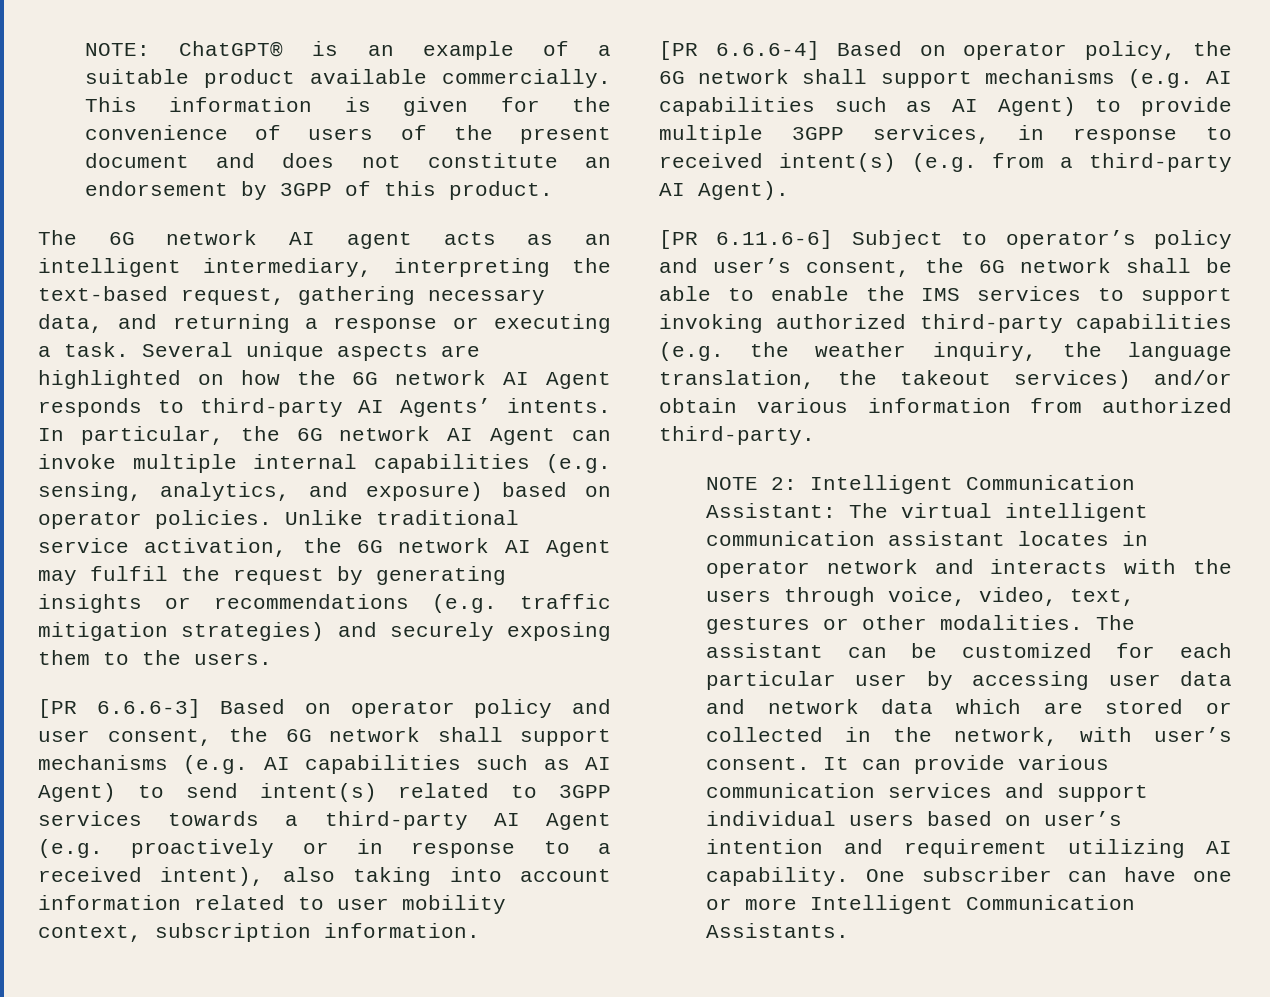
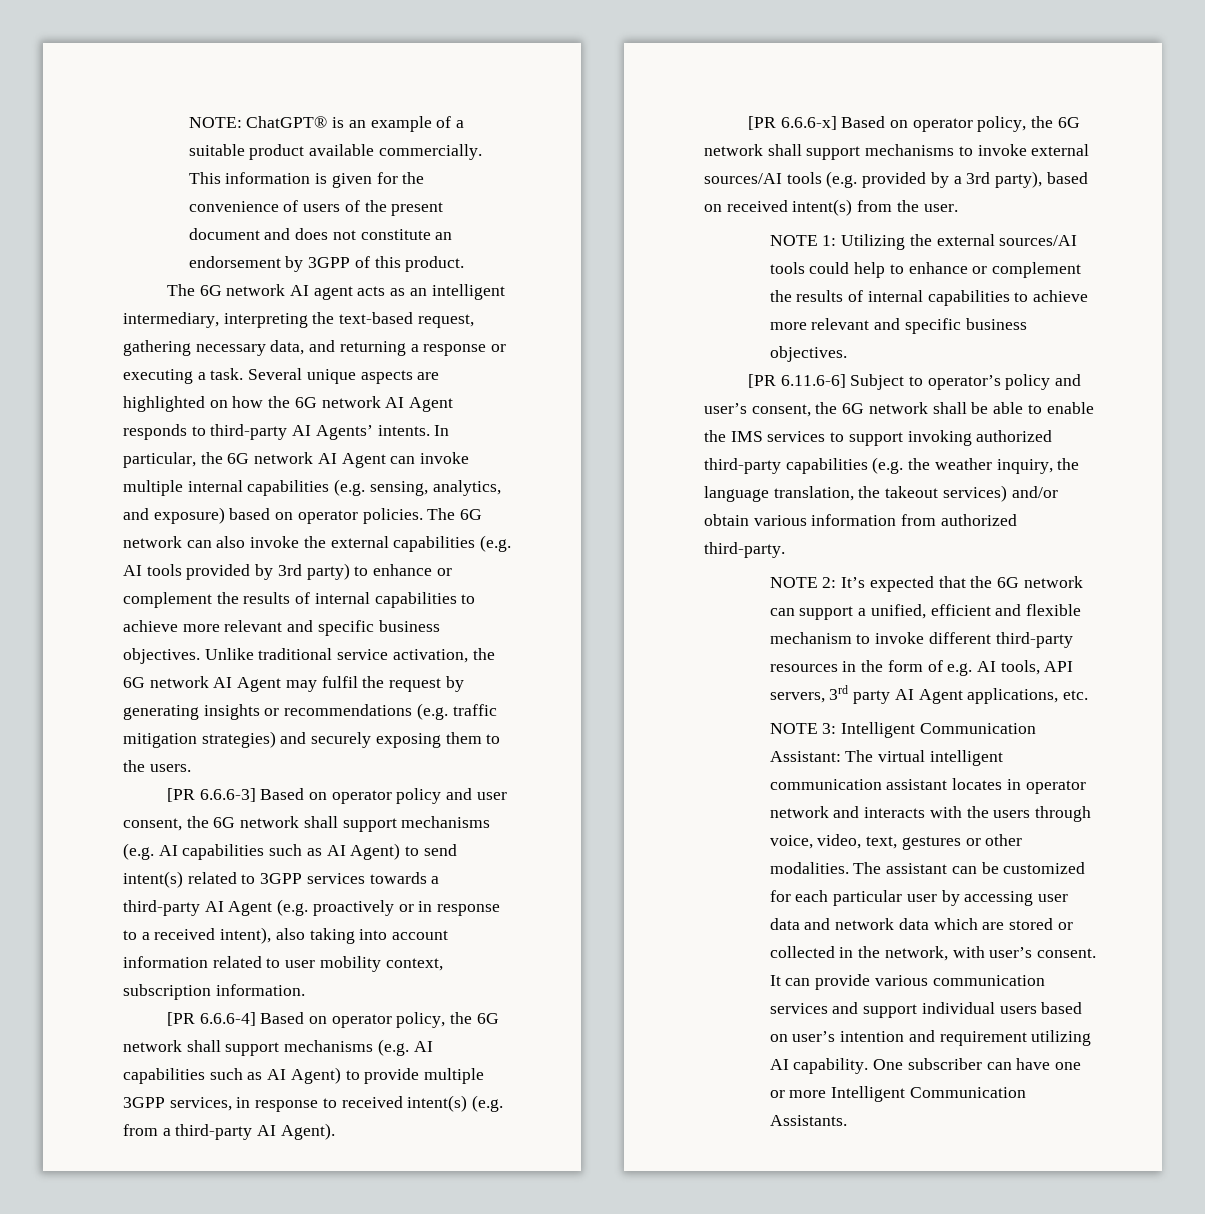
(272, 519) none -> [427,508,483,520] [123,535,512,552] [123,563,452,580] [123,592,476,608] [123,620,440,636] [123,648,200,664] The 6G network can also invoke the external capabilities (e.g. AI tools provided by 3rd party) to enhance or complement the results of internal capabilities to achieve more relevant and specific business objectives.
(789, 190) none -> [747,116,1080,132] [704,144,1090,160] [704,171,1088,188] [704,199,958,216] [769,234,1078,250] [769,262,1081,278] [769,290,1088,306] [769,318,1027,334] [769,346,847,362] // [PR 6.6.6-x] Based on operator policy, the 6G network shall support mechanisms to invoke external sources/AI tools (e.g. provided by a 3rd party), based on received intent(s) from the user. // NOTE 1: Utilizing the external sources/AI tools could help to enhance or complement the results of internal capabilities to achieve more relevant and specific business objectives.
(797, 483) none -> [841,576,1083,592] [769,604,1081,620] [769,632,1073,648] [769,660,1074,676] [769,685,1088,704] [769,723,837,734] It’s expected that the 6G network can support a unified, efficient and flexible mechanism to invoke different third-party resources in the form of e.g. AI tools, API servers, 3rd party AI Agent applications, etc. // NOTE 3:

